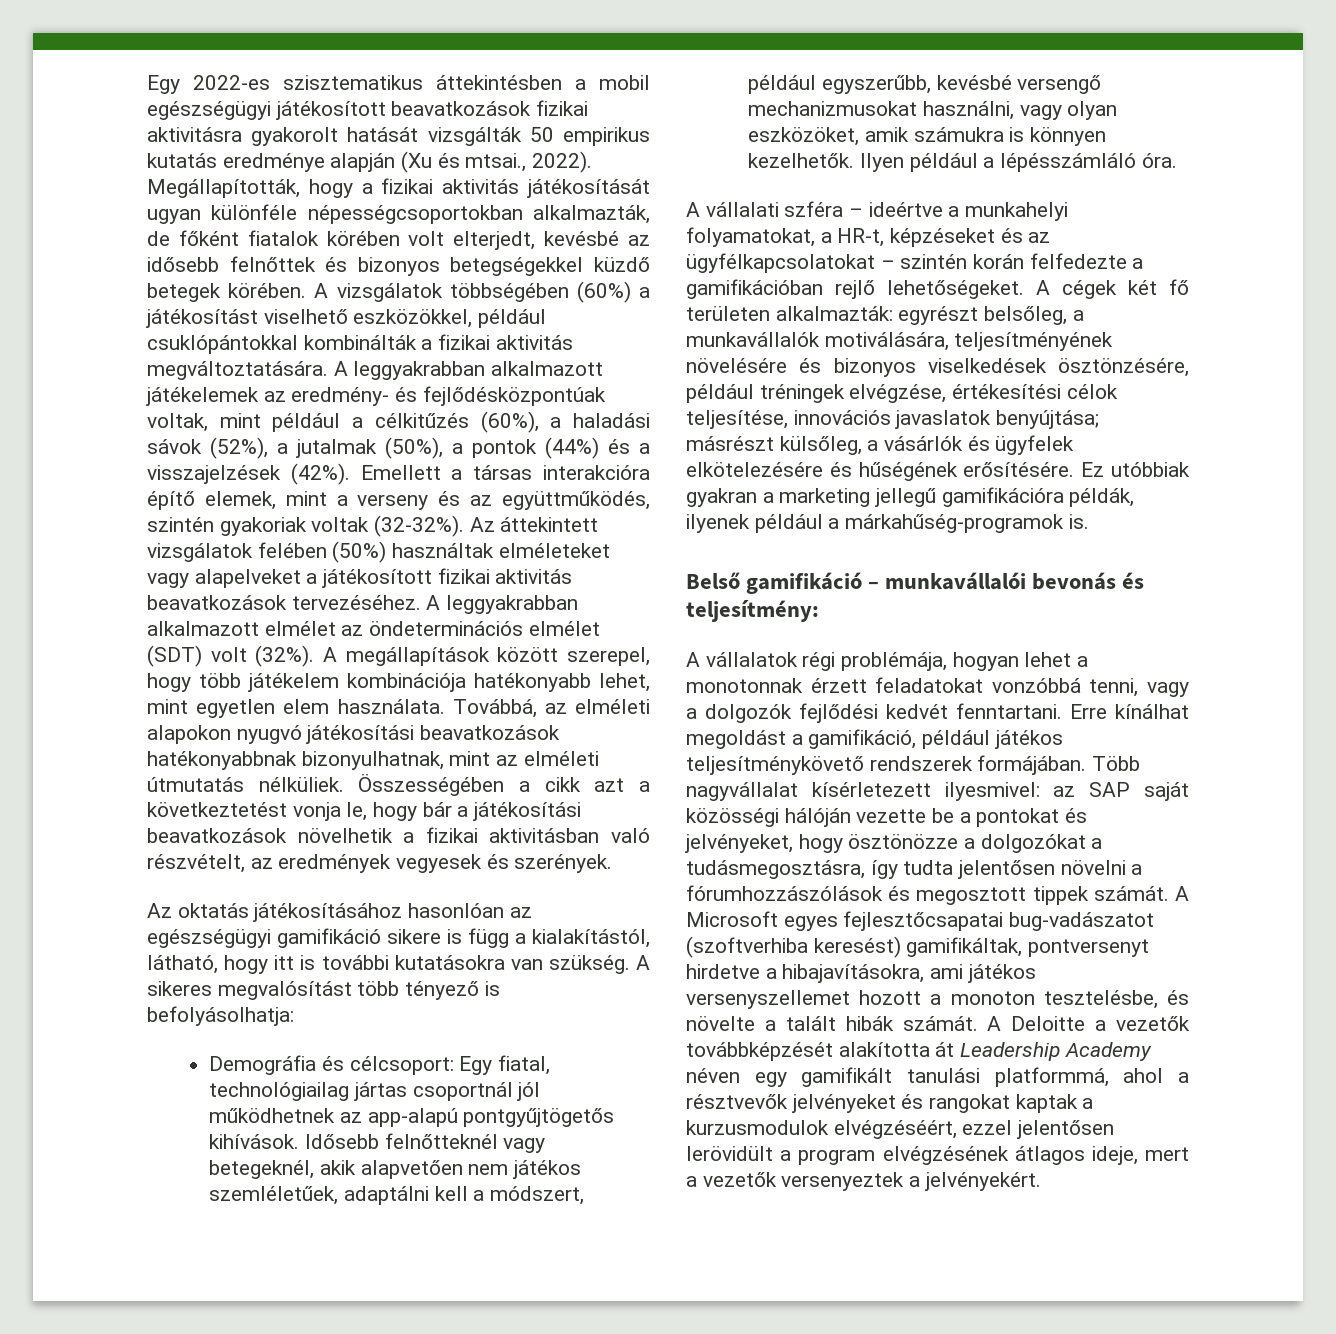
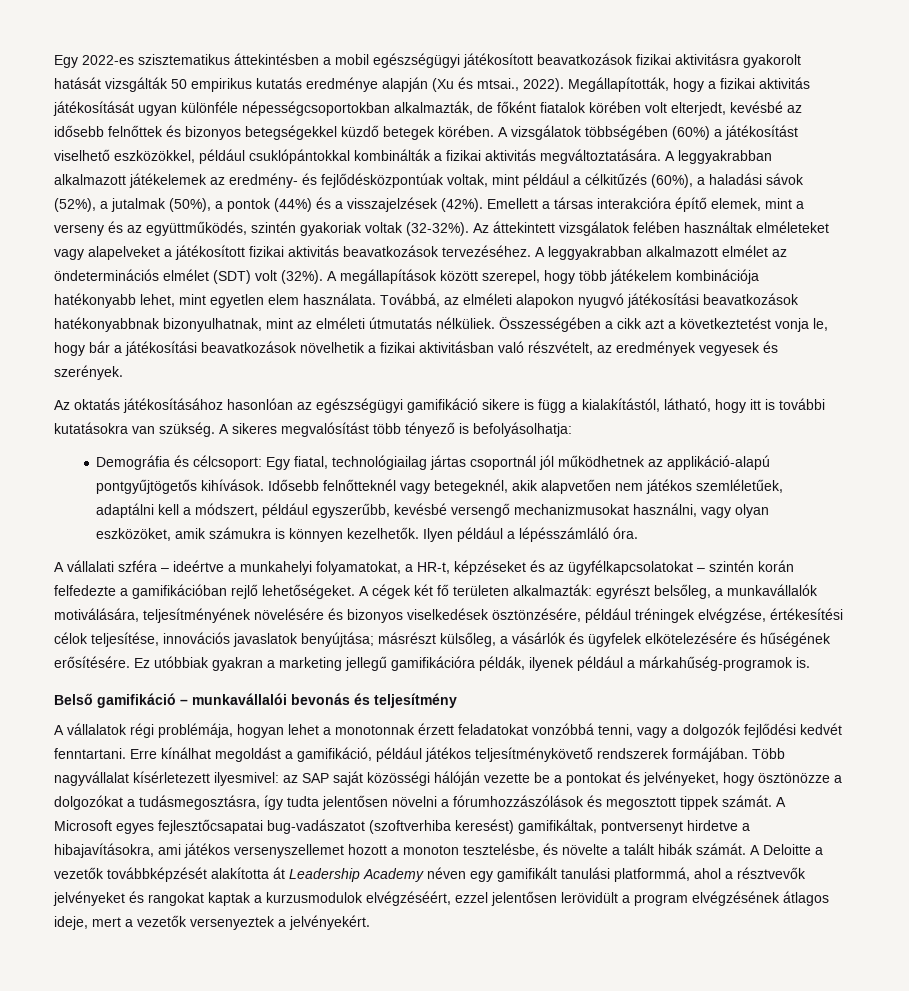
[332,541,387,563] (50%) -> (680, 227) none
[367,1108,458,1127] app-alapú -> [667,455,771,470] applikáció-alapú
[686,600,819,622] teljesítmény: -> [374,693,457,708] teljesítmény

